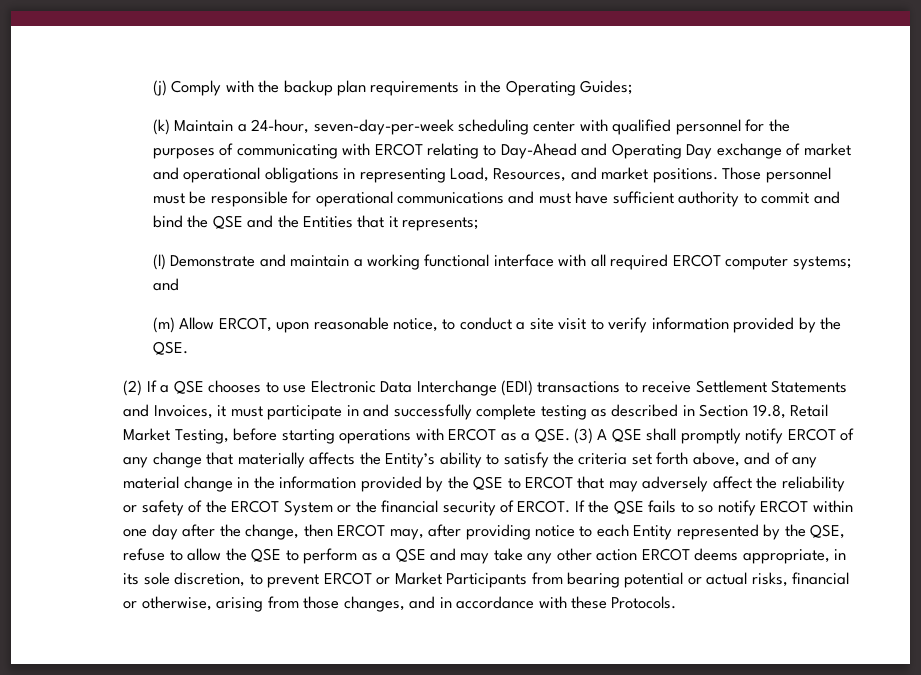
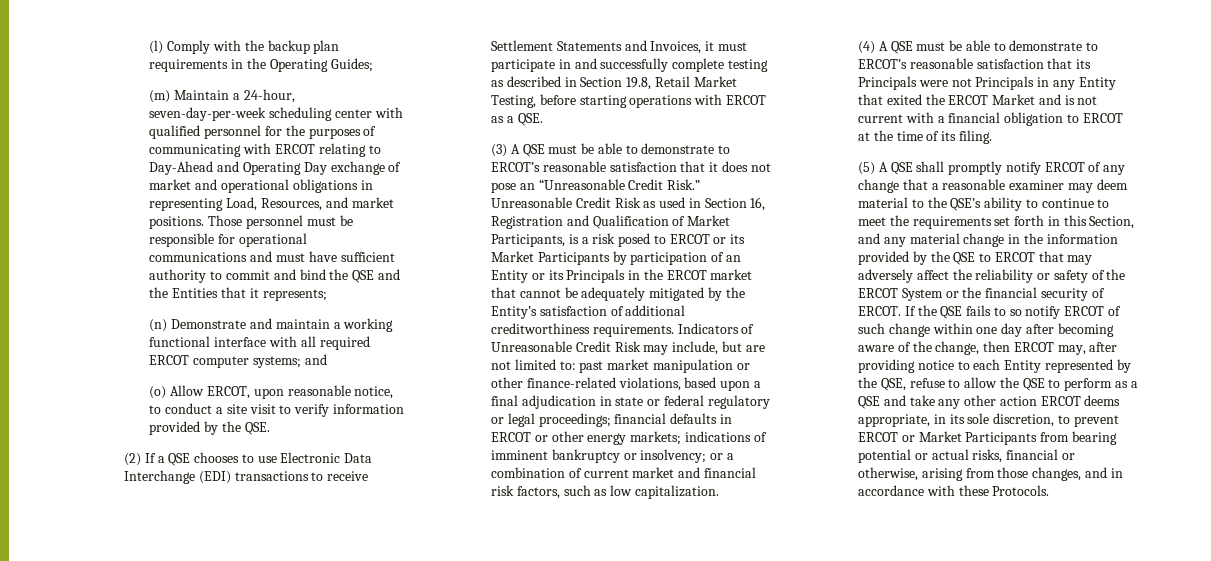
[152,80,167,96] (j) -> [149,40,164,54] (l)
[152,119,170,135] (k) -> [149,90,171,103] (m)
[152,254,166,270] (l) -> [149,319,168,332] (n)
[152,317,175,333] (m) -> [149,386,167,399] (o)
(570, 435) none -> (543, 119) //
(642, 435) none -> [548,143,731,154] [490,161,771,172] [490,179,701,193] [490,197,766,211] [490,215,731,229] [490,233,746,247] [490,251,741,265] [490,269,753,283] [490,287,745,301] [490,305,686,319] [490,323,755,337] [490,341,765,355] [490,359,750,373] [490,377,761,391] [490,395,770,409] [490,413,732,427] [490,431,767,445] [490,449,734,463] [490,467,756,478] [490,485,719,499] [857,40,1099,54] [857,58,1092,69] [857,76,1116,90] [857,94,1098,105] [857,112,1123,126] [857,130,992,144] [857,162,913,175] must be able to demonstrate to ERCOT’s reasonable satisfaction that it does not pose an “Unreasonable Credit Risk.” Unreasonable Credit Risk as used in Section 16, Registration and Qualification of Market Participants, is a risk posed to ERCOT or its Market Participants by participation of an Entity or its Principals in the ERCOT market that cannot be adequately mitigated by the Entity’s satisfaction of additional creditworthiness requirements. Indicators of Unreasonable Credit Risk may include, but are not limited to: past market manipulation or other finance-related violations, based upon a final adjudication in state or federal regulatory or legal proceedings; financial defaults in ERCOT or other energy markets; indications of imminent bankruptcy or insolvency; or a combination of current market and financial risk factors, such as low capitalization. // (4) A QSE must be able to demonstrate to ERCOT’s reasonable satisfaction that its Principals were not Principals in any Entity that exited the ERCOT Market and is not current with a financial obligation to ERCOT at the time of its filing. // (5) A QSE
[237,452,789,468] materially affects the Entity’s ability to satisfy the criteria set forth above, and of -> [931,179,1128,193] [857,197,1110,211] [857,215,1135,229] [857,233,880,244] a reasonable examiner may deem material to the QSE’s ability to continue to meet the requirements set forth in this Section, and
(809, 506) none -> [1108,306,1122,316] [857,323,930,337] of such change
(216, 530) none -> [1057,323,1114,337] [857,342,911,352] becoming aware of
[460,553,490,564] may -> (906, 400) none

